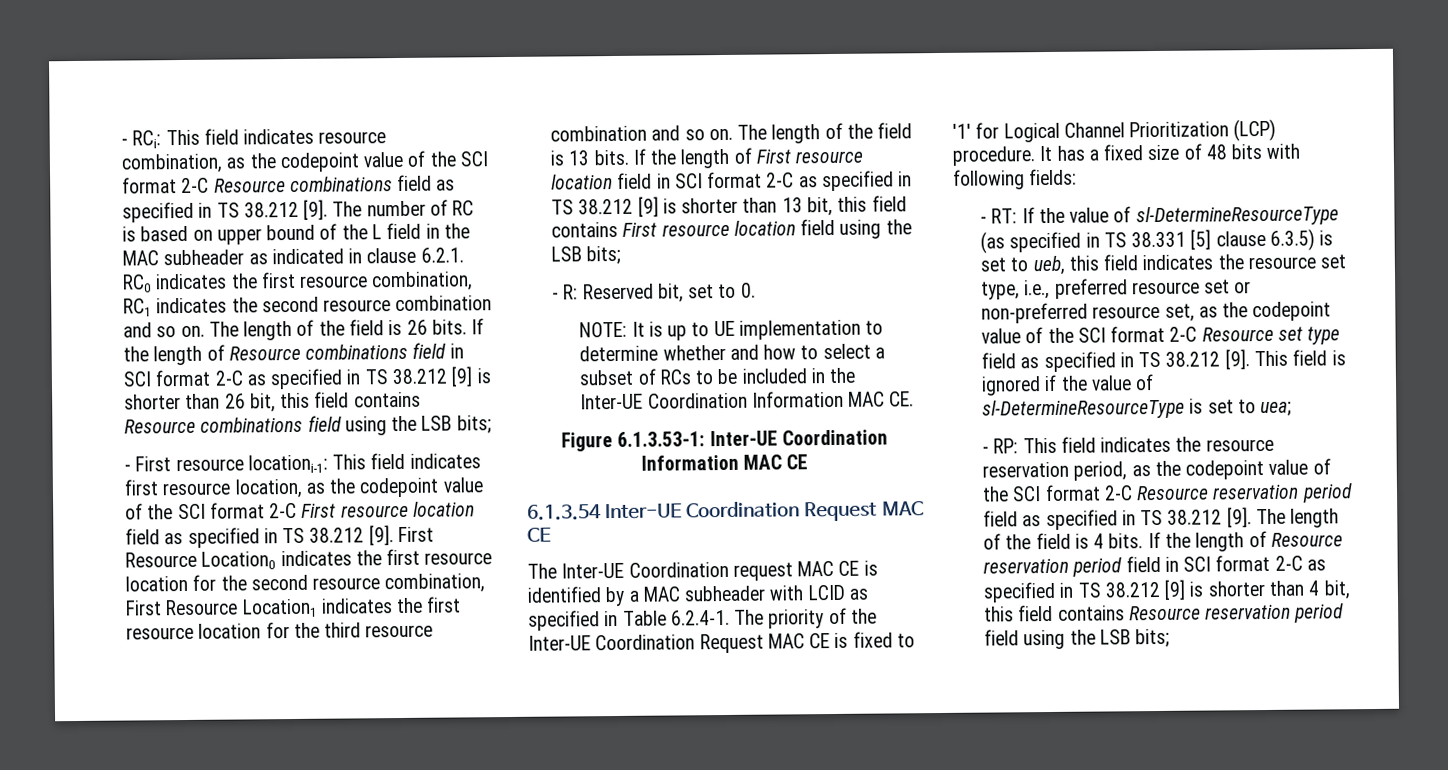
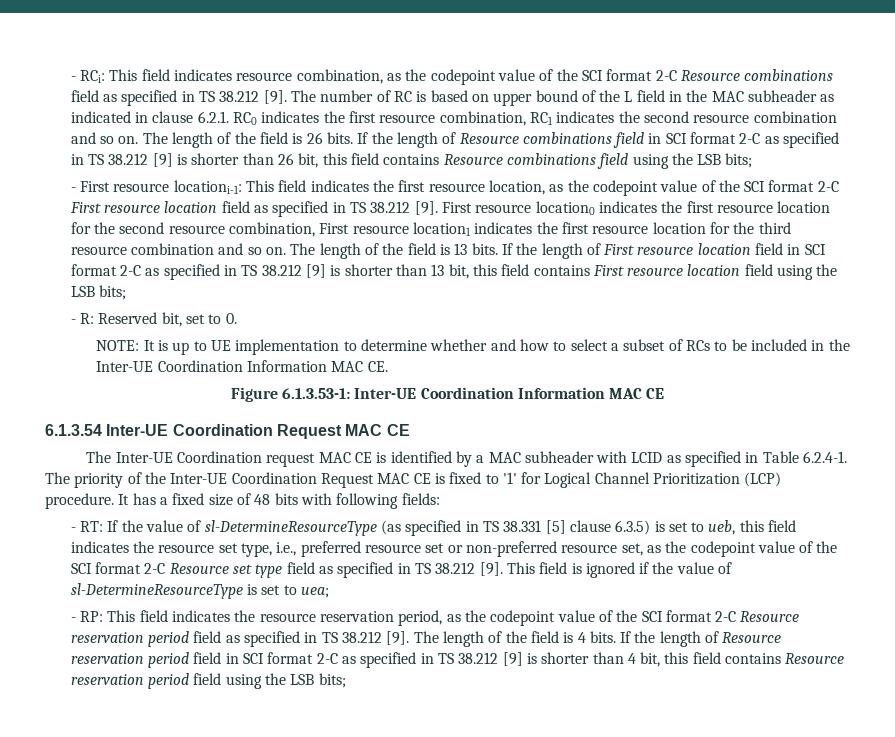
(481, 461) none -> [372,180,394,192] the
[125,551,277,570] Resource Location0 -> [475,201,595,215] resource location0
[165,598,318,618] Resource Location1 -> [352,222,471,236] resource location1

